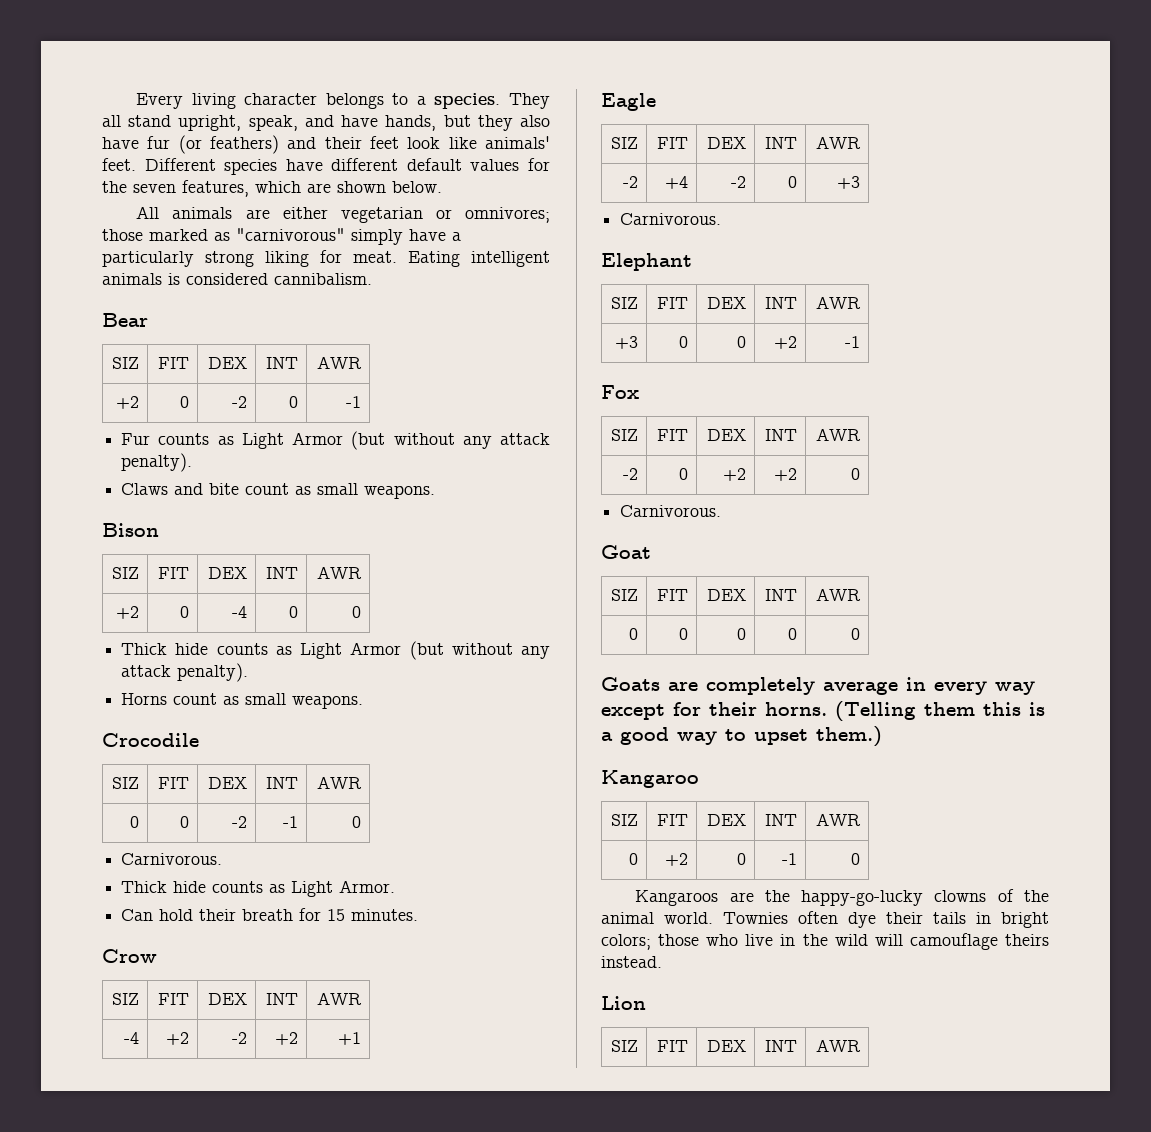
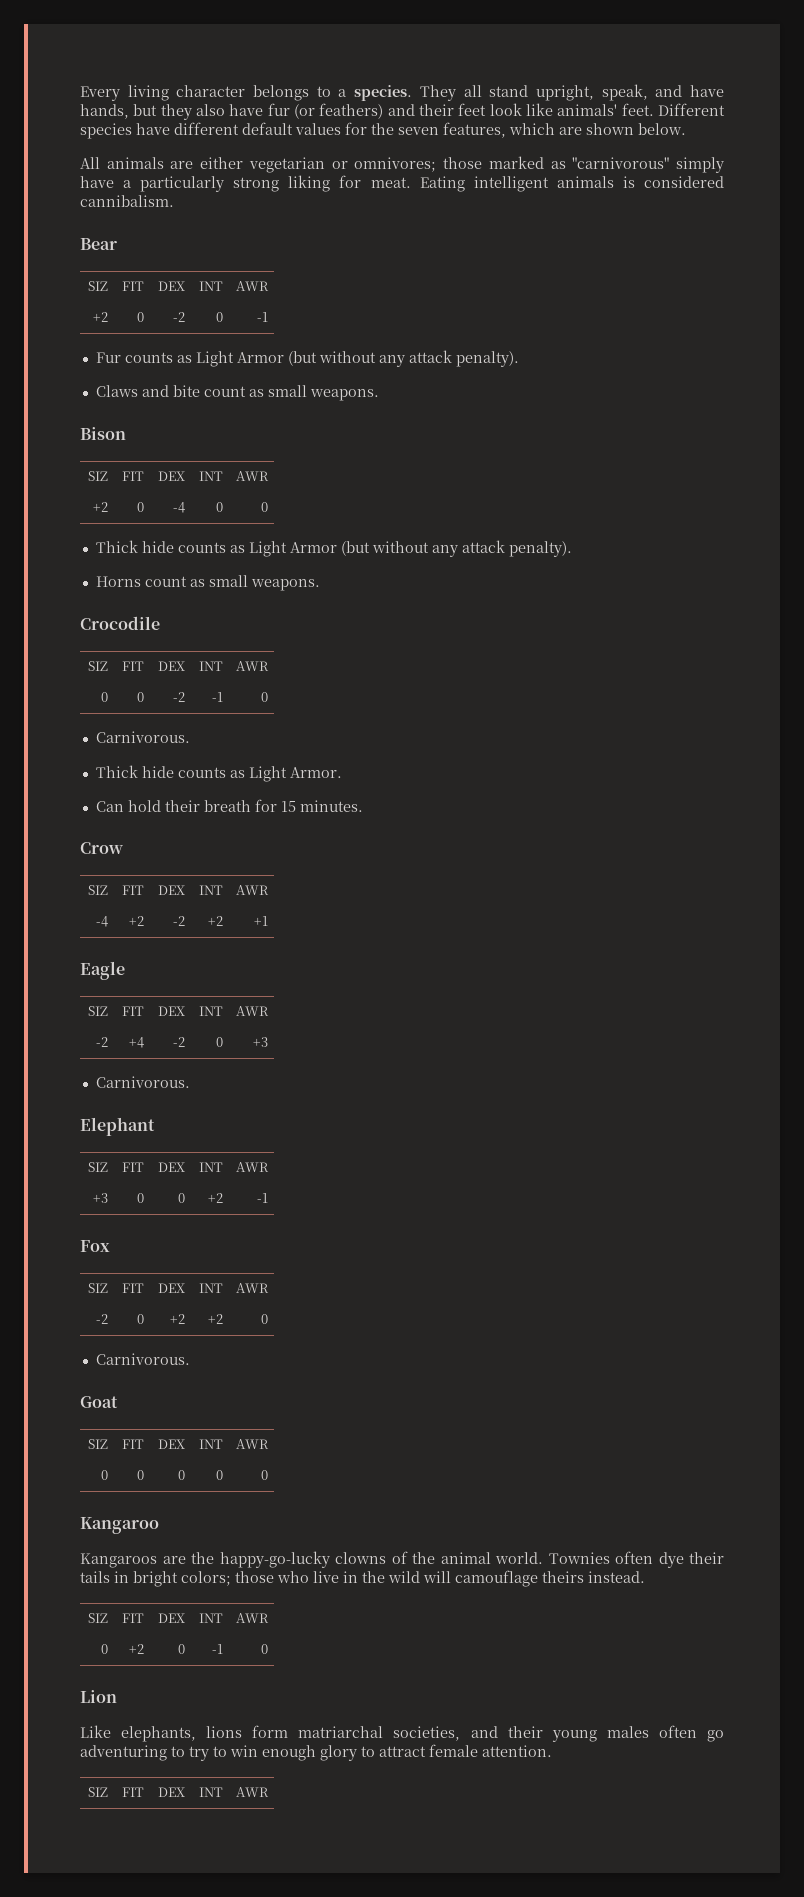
[601,677,1035,695] [601,701,1045,721] [601,726,882,747] [601,770,699,788] [611,814,639,826] [657,814,689,826] [707,814,747,826] [765,814,798,826] [816,813,862,826] [629,853,639,865] [665,853,689,866] [737,853,747,865] [782,853,798,865] [851,853,861,865] Goats are completely average in every way except for their horns. (Telling them this is a good way to upset them.) // Kangaroo // SIZ | FIT | DEX | INT | AWR // 0 | +2 | 0 | -1 | 0 -> [80,1517,159,1534] Kangaroo
[601,996,646,1010] [611,1040,639,1052] [657,1040,689,1052] [707,1040,747,1052] [765,1040,798,1052] [816,1039,862,1052] // Lion // SIZ | FIT | DEX | INT | AWR -> [87,1613,108,1623] [121,1613,144,1623] [157,1613,185,1623] [198,1613,223,1623] [235,1613,269,1623] [100,1644,108,1654] [128,1644,144,1654] [177,1644,185,1654] [211,1644,223,1654] [260,1644,268,1654] [80,1690,117,1703] [80,1725,724,1742] [80,1744,552,1761] [87,1787,108,1797] [121,1787,144,1797] [157,1787,185,1797] [198,1787,223,1797] [235,1787,269,1797] // SIZ | FIT | DEX | INT | AWR // 0 | +2 | 0 | -1 | 0 // Lion // Like elephants, lions form matriarchal societies, and their young males often go adventuring to try to win enough glory to attract female attention. // SIZ | FIT | DEX | INT | AWR

